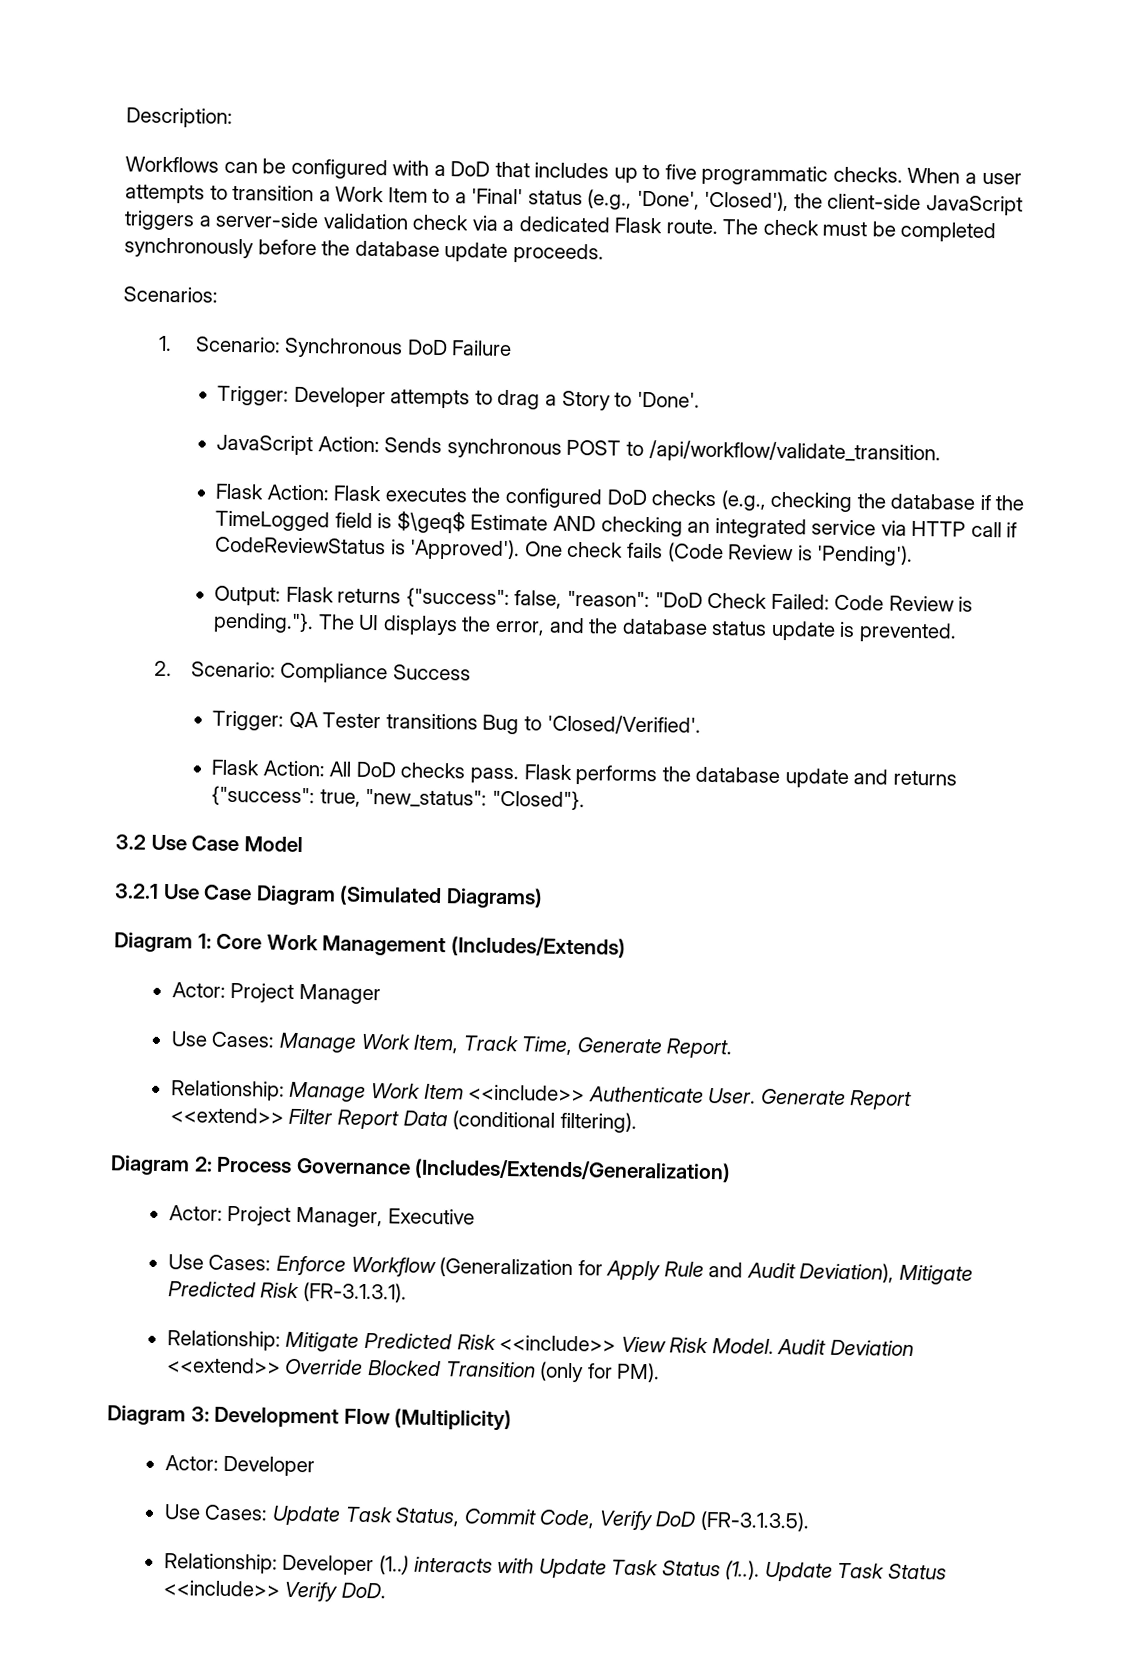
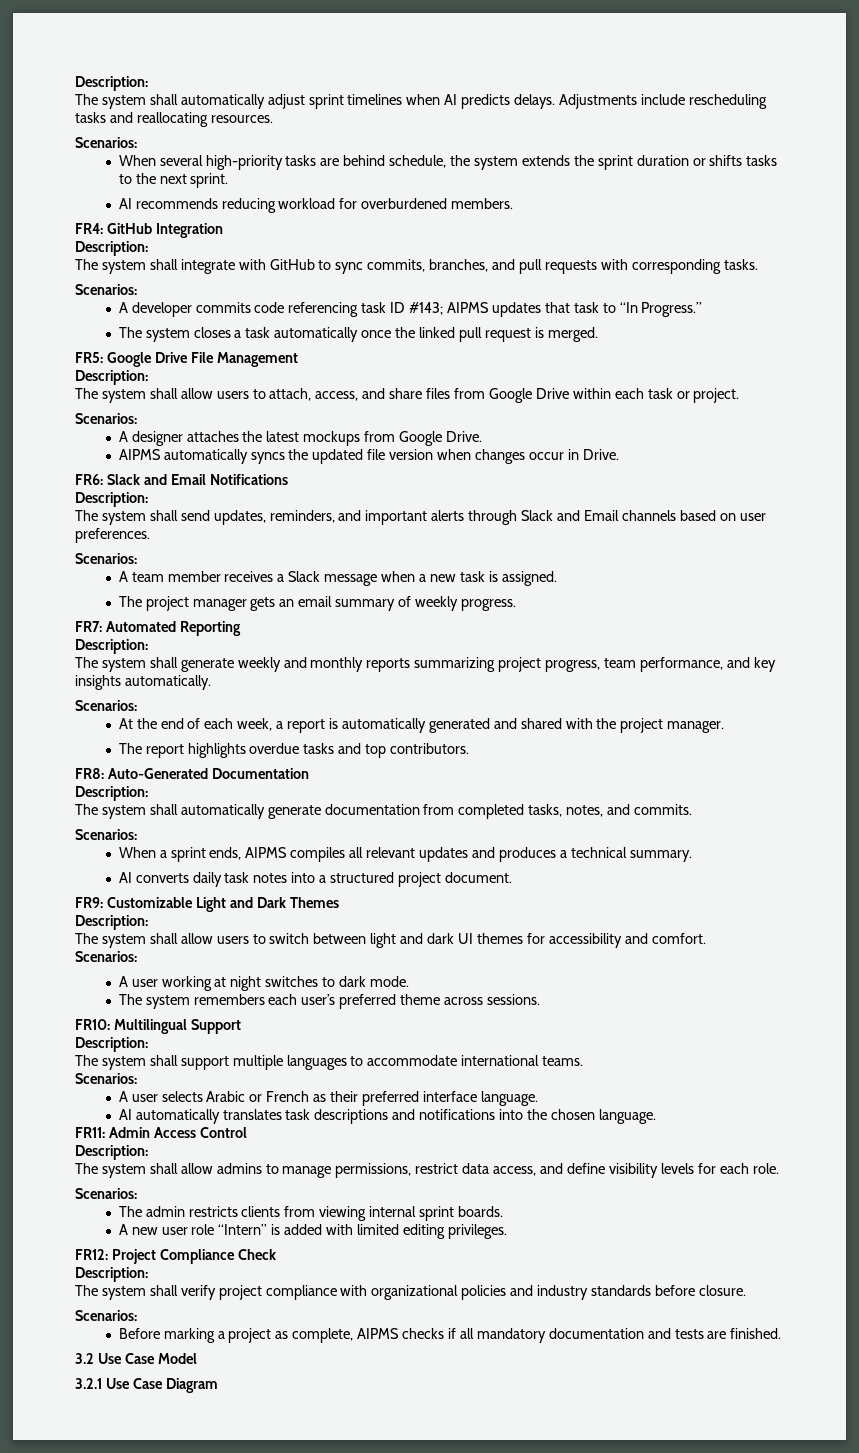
[126,107,233,128] [125,156,1022,186] [125,184,1024,216] [124,210,997,243] [124,237,604,264] [123,286,218,303] [158,335,513,359] [217,385,700,411] [216,434,941,465] [215,483,1025,513] [215,510,1018,539] [215,536,914,566] [214,585,974,612] [213,611,957,643] [154,660,471,684] [212,710,701,735] [211,759,957,789] [211,785,585,811] Description: // Workflows can be configured with a DoD that includes up to five programmatic checks. When a user attempts to transition a Work Item to a 'Final' status (e.g., 'Done', 'Closed'), the client-side JavaScript triggers a server-side validation check via a dedicated Flask route. The check must be completed synchronously before the database update proceeds. // Scenarios: // 1. Scenario: Synchronous DoD Failure // Trigger: Developer attempts to drag a Story to 'Done'. // JavaScript Action: Sends synchronous POST to /api/workflow/validate_transition. // Flask Action: Flask executes the configured DoD checks (e.g., checking the database if the TimeLogged field is $\geq$ Estimate AND checking an integrated service via HTTP call if CodeReviewStatus is 'Approved'). One check fails (Code Review is 'Pending'). // Output: Flask returns {"success": false, "reason": "DoD Check Failed: Code Review is pending."}. The UI displays the error, and the database status update is prevented. // 2. Scenario: Compliance Success // Trigger: QA Tester transitions Bug to 'Closed/Verified'. // Flask Action: All DoD checks pass. Flask performs the database update and returns {"success": true, "new_status": "Closed"}. -> [75,76,148,91] [75,94,767,109] [75,112,273,127] [75,137,137,148] [118,155,778,170] [118,173,229,188] [118,198,514,213] [75,223,223,238] [75,241,148,256] [75,259,758,274] [75,284,137,295] [118,302,703,317] [118,327,598,342] [75,352,298,367] [75,370,148,385] [75,388,740,403] [75,413,137,424] [118,431,482,446] [118,449,619,464] [75,474,288,485] [75,492,148,507] [75,510,766,525] [75,528,150,543] [75,553,137,564] [118,571,557,586] [118,596,516,611] [75,621,241,636] [75,639,148,654] [75,657,776,672] [75,675,211,690] [75,700,137,711] [118,718,725,733] [118,743,470,758] [75,768,309,779] [75,786,148,801] [75,804,693,819] [75,829,137,840] [118,847,692,862] [118,872,512,887] [75,897,339,912] [75,915,148,930] [75,933,706,948] [75,951,137,962] [118,976,409,991] [118,994,540,1009] [75,1019,241,1034] [75,1037,148,1052] [75,1055,584,1070] [75,1073,137,1084] [118,1091,538,1106] [118,1109,656,1124] [75,1127,247,1138] [75,1145,148,1160] [75,1163,779,1178] [75,1188,137,1199] [118,1206,503,1221] [118,1224,507,1239] [75,1249,276,1264] [75,1267,148,1282] [75,1285,746,1300] [75,1310,137,1321] [118,1328,782,1343] Description: // The system shall automatically adjust sprint timelines when AI predicts delays. Adjustments include rescheduling tasks and reallocating resources. // Scenarios: // When several high-priority tasks are behind schedule, the system extends the sprint duration or shifts tasks to the next sprint. // AI recommends reducing workload for overburdened members. // FR4: GitHub Integration // Description: // The system shall integrate with GitHub to sync commits, branches, and pull requests with corresponding tasks. // Scenarios: // A developer commits code referencing task ID #143; AIPMS updates that task to “In Progress.” // The system closes a task automatically once the linked pull request is merged. // FR5: Google Drive File Management // Description: // The system shall allow users to attach, access, and share files from Google Drive within each task or project. // Scenarios: // A designer attaches the latest mockups from Google Drive. // AIPMS automatically syncs the updated file version when changes occur in Drive. // FR6: Slack and Email Notifications // Description: // The system shall send updates, reminders, and important alerts through Slack and Email channels based on user preferences. // Scenarios: // A team member receives a Slack message when a new task is assigned. // The project manager gets an email summary of weekly progress. // FR7: Automated Reporting // Description: // The system shall generate weekly and monthly reports summarizing project progress, team performance, and key insights automatically. // Scenarios: // At the end of each week, a report is automatically generated and shared with the project manager. // The report highlights overdue tasks and top contributors. // FR8: Auto-Generated Documentation // Description: // The system shall automatically generate documentation from completed tasks, notes, and commits. // Scenarios: // When a sprint ends, AIPMS compiles all relevant updates and produces a technical summary. // AI converts daily task notes into a structured project document. // FR9: Customizable Light and Dark Themes // Description: // The system shall allow users to switch between light and dark UI themes for accessibility and comfort. // Scenarios: // A user working at night switches to dark mode. // The system remembers each user’s preferred theme across sessions. // FR10: Multilingual Support // Description: // The system shall support multiple languages to accommodate international teams. // Scenarios: // A user selects Arabic or French as their preferred interface language. // AI automatically translates task descriptions and notifications into the chosen language. // FR11: Admin Access Control // Description: // The system shall allow admins to manage permissions, restrict data access, and define visibility levels for each role. // Scenarios: // The admin restricts clients from viewing internal sprint boards. // A new user role “Intern” is added with limited editing privileges. // FR12: Project Compliance Check // Description: // The system shall verify project compliance with organizational policies and industry standards before closure. // Scenarios: // Before marking a project as complete, AIPMS checks if all mandatory documentation and tests are finished.
[339,885,543,909] [114,932,626,958] [171,982,382,1005] [170,1031,733,1059] [170,1080,913,1110] [169,1107,637,1133] [110,1155,732,1183] [168,1205,475,1228] [167,1254,973,1285] [167,1281,408,1303] [166,1330,914,1357] [166,1357,661,1383] [107,1405,513,1432] [164,1455,316,1477] [163,1504,810,1532] [163,1553,947,1582] [162,1580,387,1602] (Simulated Diagrams) // Diagram 1: Core Work Management (Includes/Extends) // Actor: Project Manager // Use Cases: Manage Work Item, Track Time, Generate Report. // Relationship: Manage Work Item <<include>> Authenticate User. Generate Report <<extend>> Filter Report Data (conditional filtering). // Diagram 2: Process Governance (Includes/Extends/Generalization) // Actor: Project Manager, Executive // Use Cases: Enforce Workflow (Generalization for Apply Rule and Audit Deviation), Mitigate Predicted Risk (FR-3.1.3.1). // Relationship: Mitigate Predicted Risk <<include>> View Risk Model. Audit Deviation <<extend>> Override Blocked Transition (only for PM). // Diagram 3: Development Flow (Multiplicity) // Actor: Developer // Use Cases: Update Task Status, Commit Code, Verify DoD (FR-3.1.3.5). // Relationship: Developer (1..) interacts with Update Task Status (1..). Update Task Status <<include>> Verify DoD. -> (218, 1385) none

